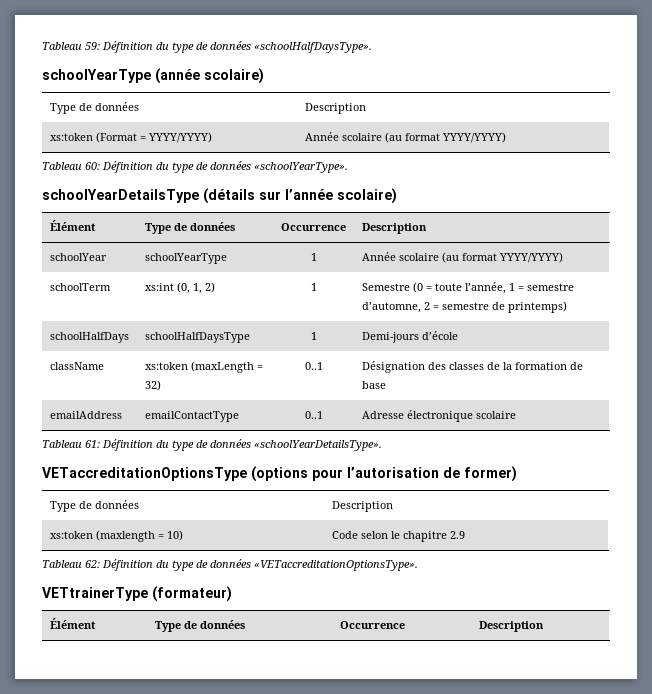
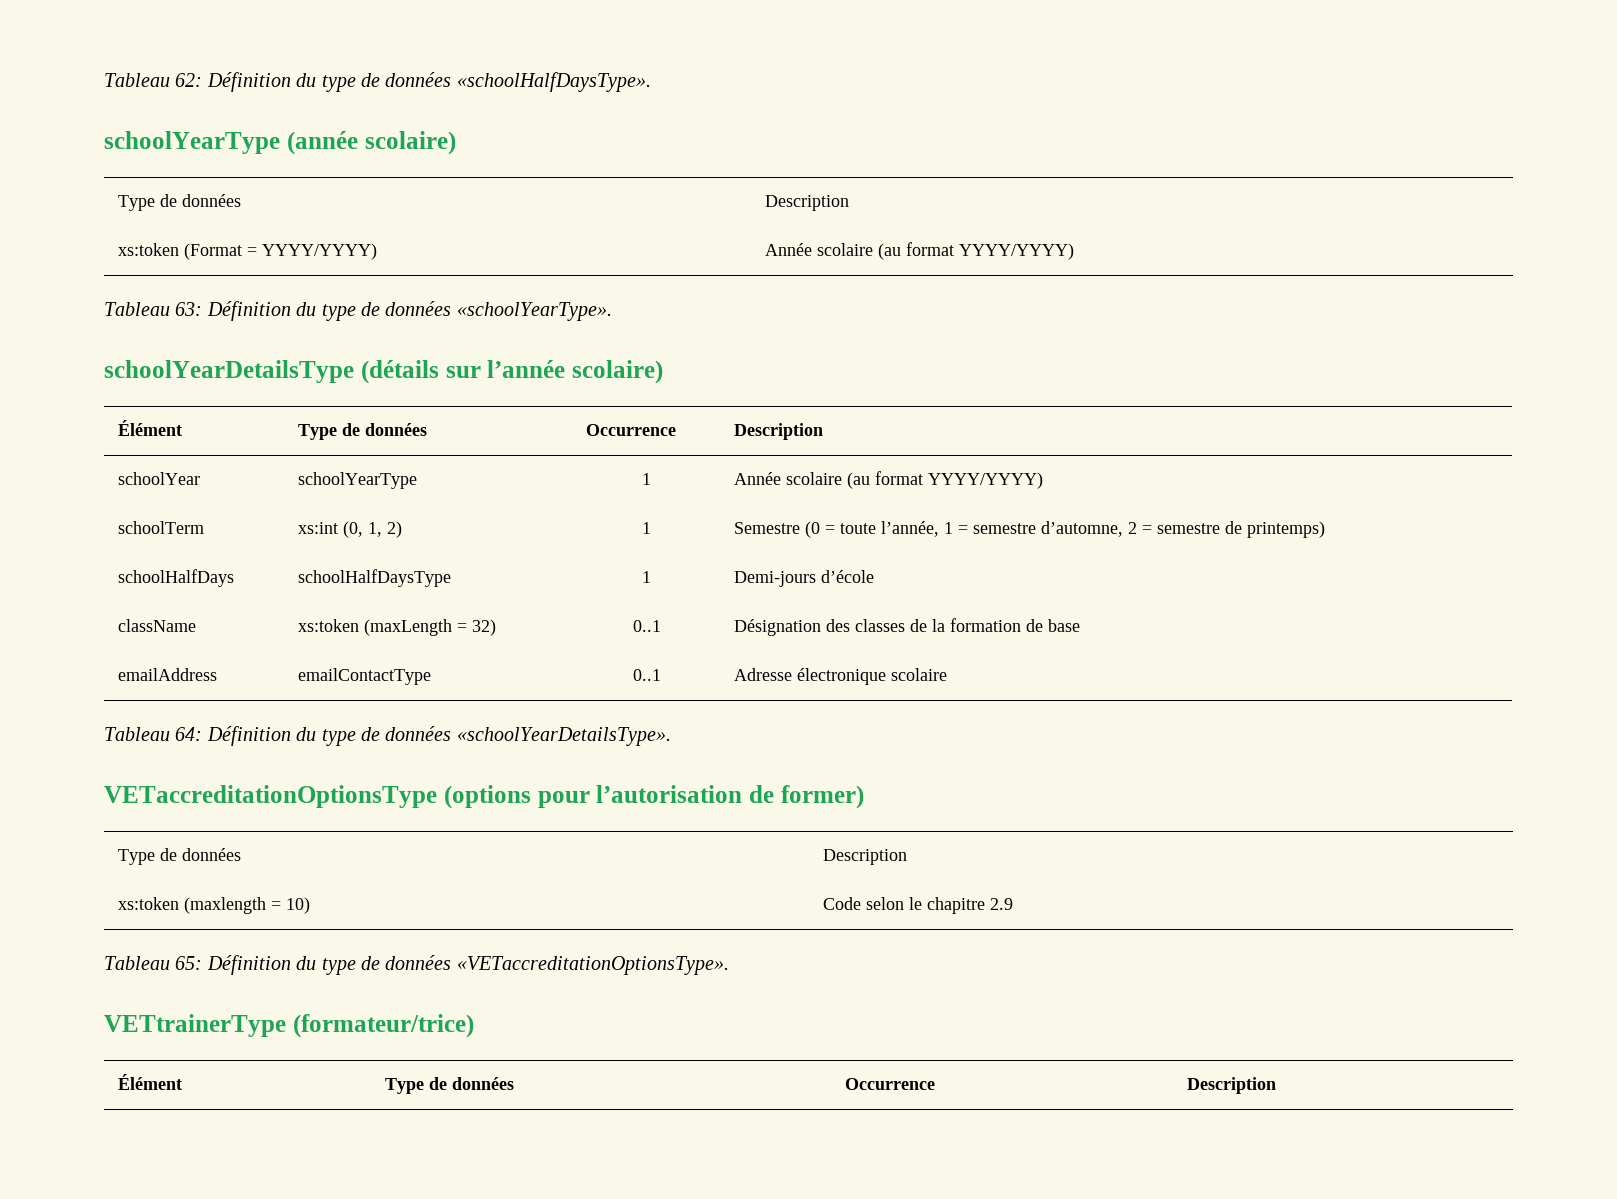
[42,42,100,50] Tableau 59: -> [104,73,203,87] Tableau 62:
[85,162,100,170] 60: -> [175,302,203,316] 63:
[85,440,100,448] 61: -> [175,727,203,741] 64:
[85,560,100,568] 62: -> [175,956,203,970] 65:
[152,586,232,602] (formateur) -> [292,1014,474,1038] (formateur/trice)

